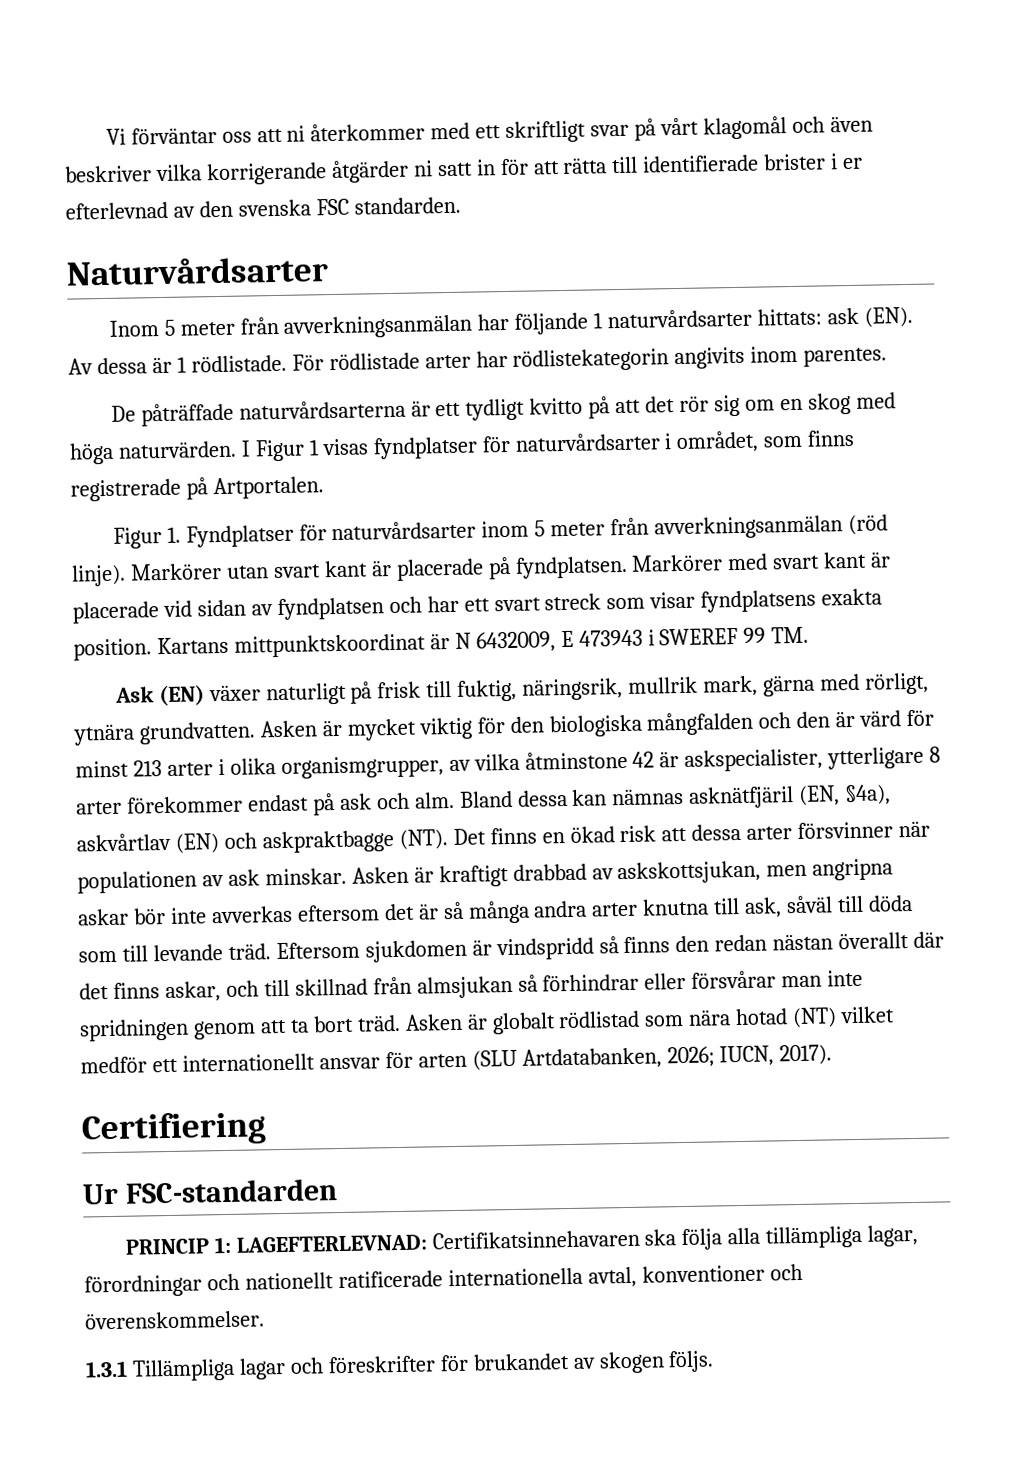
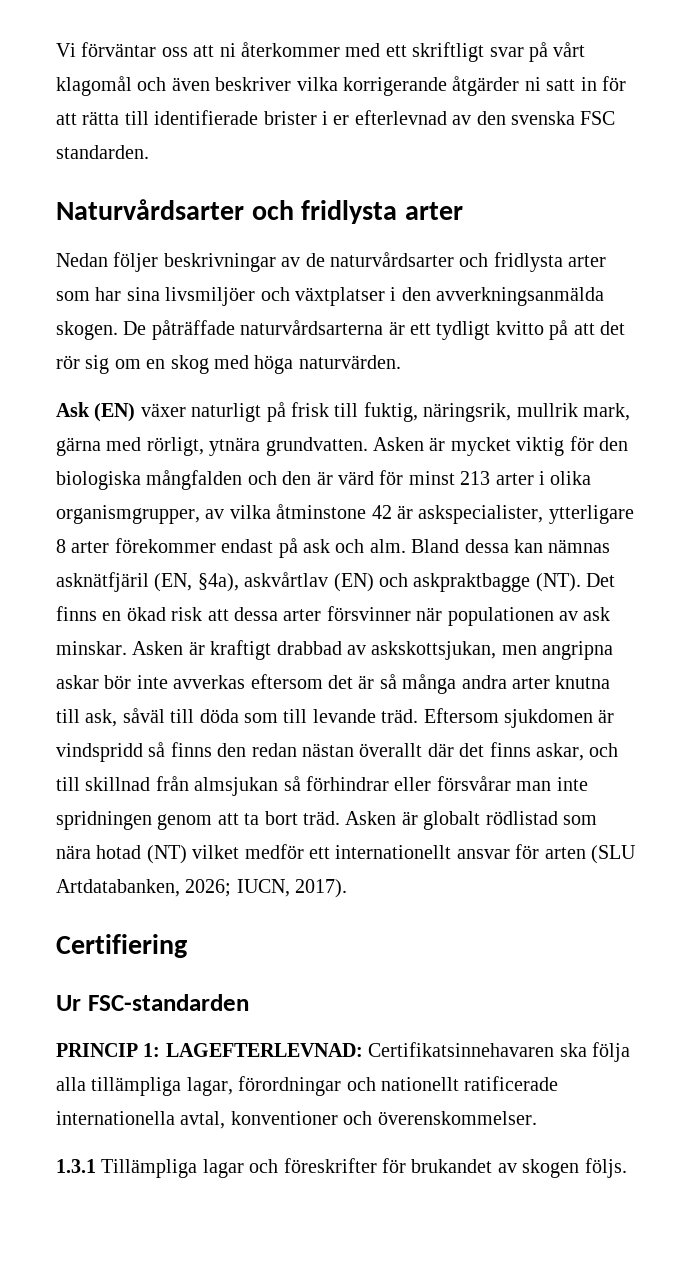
[108,306,914,339] [68,345,888,375] // Inom 5 meter från avverkningsanmälan har följande 1 naturvårdsarter hittats: ask (EN). Av dessa är 1 rödlistade. För rödlistade arter har rödlistekategorin angivits inom parentes. // -> [251,200,463,224] [56,252,607,272] [56,287,605,306] [56,321,118,340] och fridlysta arter // Nedan följer beskrivningar av de naturvårdsarter och fridlysta arter som har sina livsmiljöer och växtplatser i den avverkningsanmälda skogen.
[240,429,856,462] [70,476,324,502] [112,514,889,549] [71,551,892,587] [72,588,883,624] [73,626,810,661] I Figur 1 visas fyndplatser för naturvårdsarter i området, som finns registrerade på Artportalen. // Figur 1. Fyndplatser för naturvårdsarter inom 5 meter från avverkningsanmälan (röd linje). Markörer utan svart kant är placerade på fyndplatsen. Markörer med svart kant är placerade vid sidan av fyndplatsen och har ett svart streck som visar fyndplatsens exakta position. Kartans mittpunktskoordinat är N 6432009, E 473943 i SWEREF 99 TM. -> (401, 362) none

